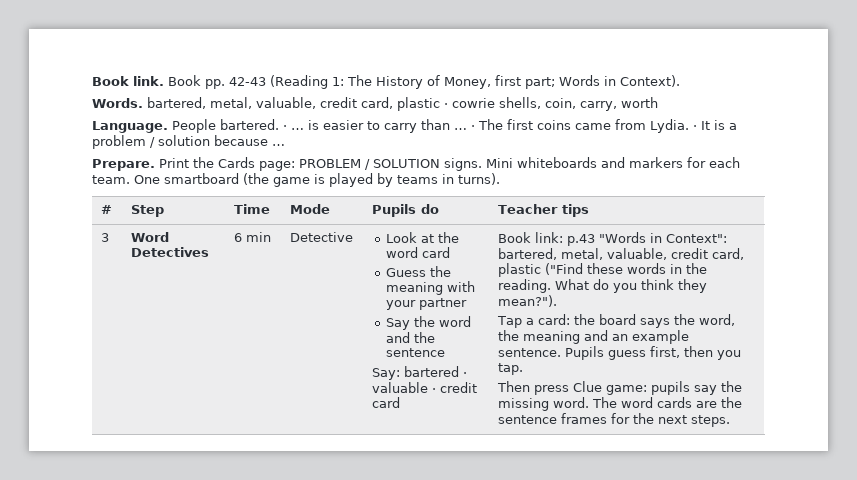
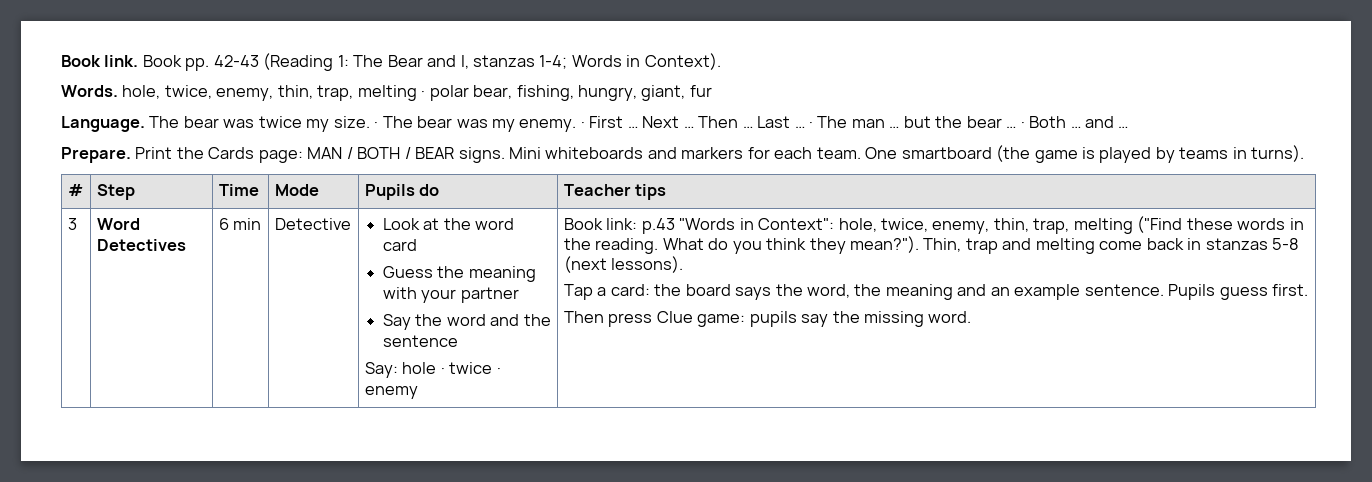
[376,75,555,89] History of Money, first part; -> [387,55,568,69] Bear and I, stanzas 1-4;
[147,97,658,111] [92,119,737,133] [92,135,268,149] bartered, metal, valuable, credit card, plastic · cowrie shells, coin, carry, worth // Language. People bartered. · … is easier to carry than … · The first coins came from Lydia. · It is a problem / solution because -> [122,85,712,101] [61,116,1115,132] hole, twice, enemy, thin, trap, melting · polar bear, fishing, hungry, giant, fur // Language. The bear was twice my size. · The bear was my enemy. · First … Next … Then … Last … · The man … but the bear … · Both … and
[299,159,440,170] PROBLEM / SOLUTION -> [307,147,455,159] MAN / BOTH / BEAR
[404,366,468,377] [372,382,478,393] [372,397,401,408] bartered · valuable · credit card -> [402,362,501,374] [364,386,418,399] hole · twice · enemy
[498,248,745,260] [498,263,542,277] bartered, metal, valuable, credit card, plastic -> [838,218,1133,234] hole, twice, enemy, thin, trap, melting
(558, 301) none -> [923,238,1300,254] [563,256,684,273] Thin, trap and melting come back in stanzas 5-8 (next lessons).
[650,346,742,360] [498,363,524,375] first, then you tap. -> [1272,284,1309,296] first.
[592,397,743,408] [498,413,731,427] The word cards are the sentence frames for the next steps. -> (972, 317) none

